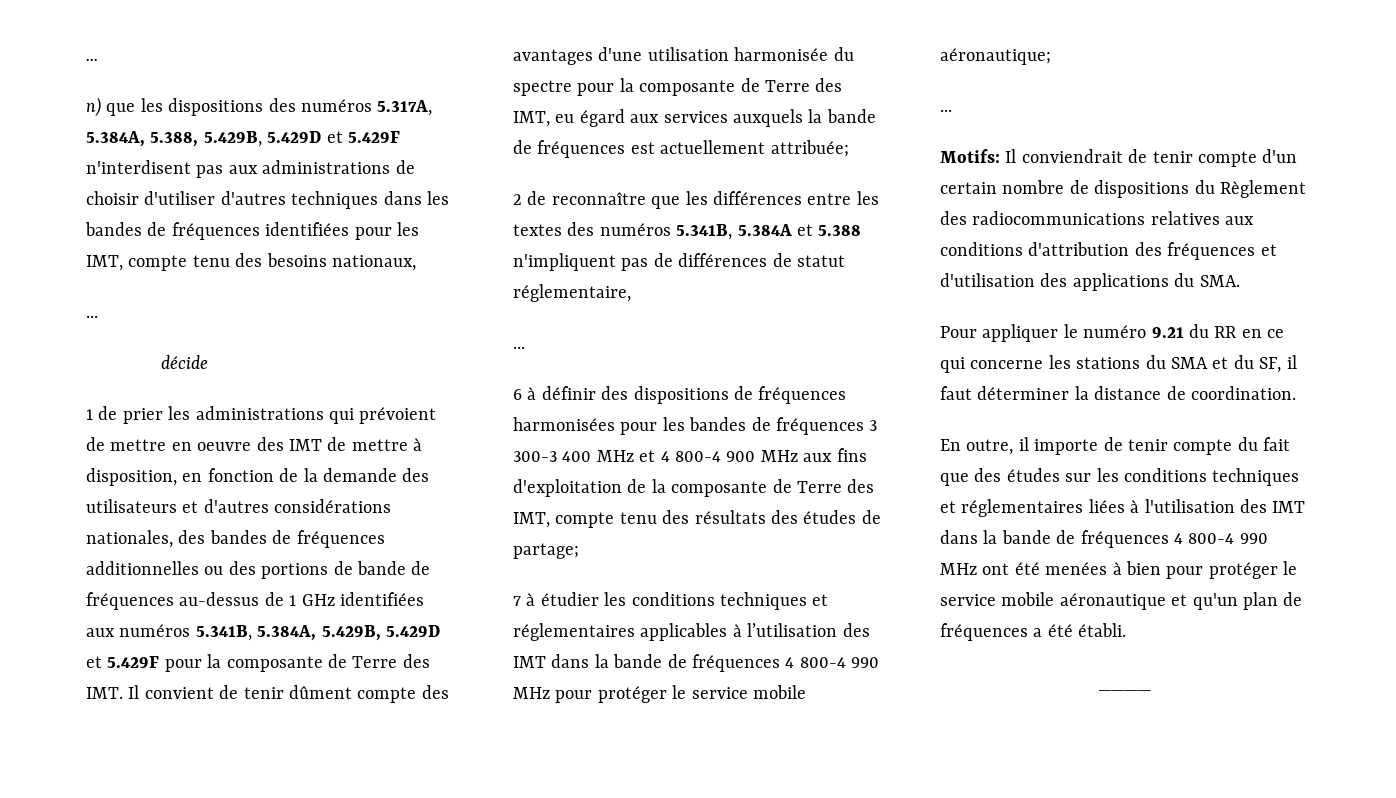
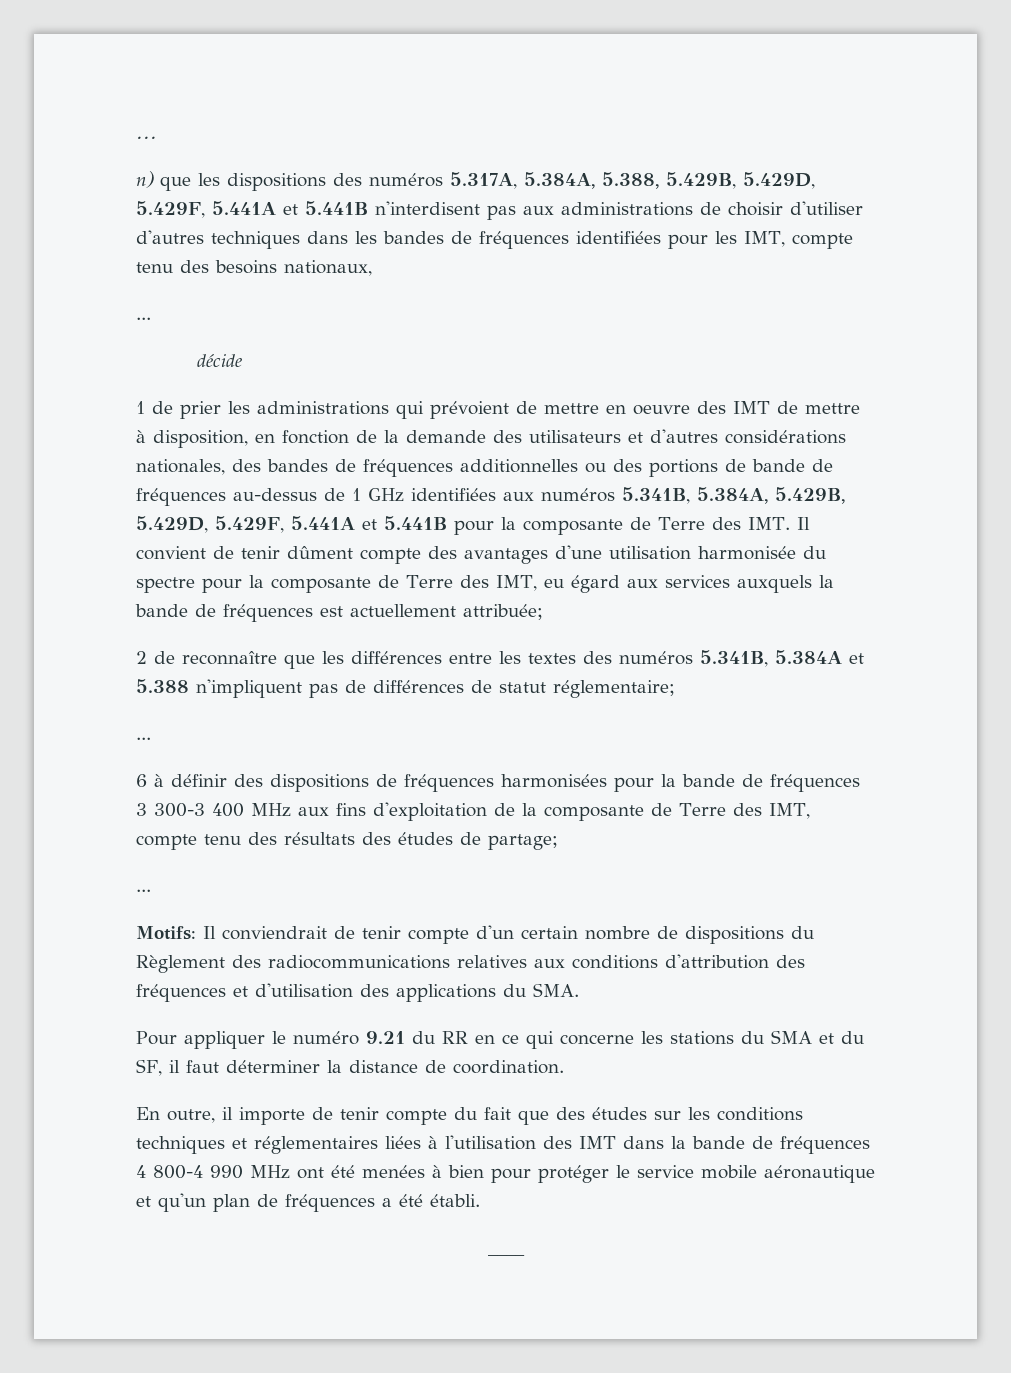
[267,131,400,143] 5.429D et 5.429F -> [743,172,815,189] [136,201,368,218] 5.429D, 5.429F, 5.441A et 5.441B
[386,625,440,637] [86,656,160,668] 5.429D et 5.429F -> [136,516,447,533] 5.429D, 5.429F, 5.441A et 5.441B
[513,284,631,302] réglementaire, -> [553,680,675,698] réglementaire;
[662,417,747,431] les bandes -> [661,774,735,787] la bande
[639,450,798,462] et 4 800-4 900 MHz -> (291, 810) none
[513,592,829,610] [513,623,870,641] [513,654,880,672] [513,685,806,703] [940,48,1051,65] // 7 à étudier les conditions techniques et réglementaires applicables à l’utilisation des IMT dans la bande de fréquences 4 800-4 990 MHz pour protéger le service mobile aéronautique; -> (558, 842) none

